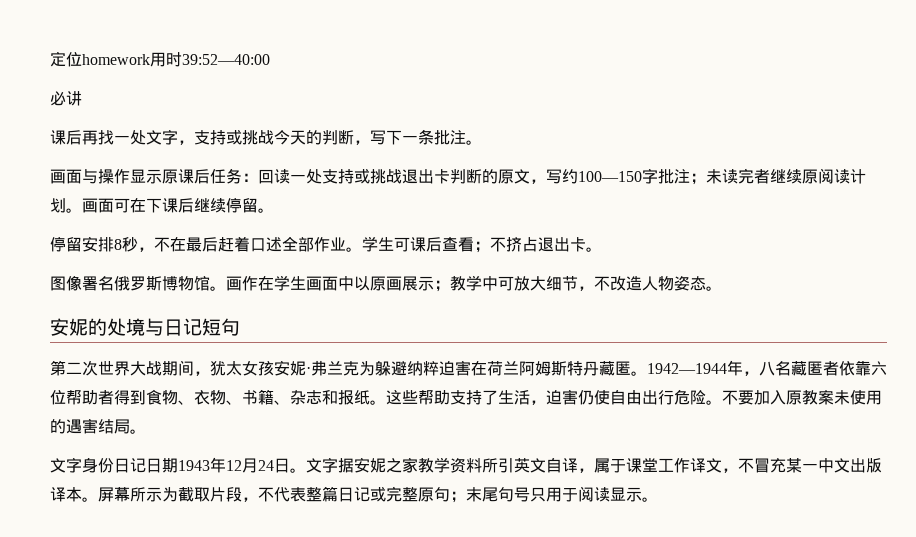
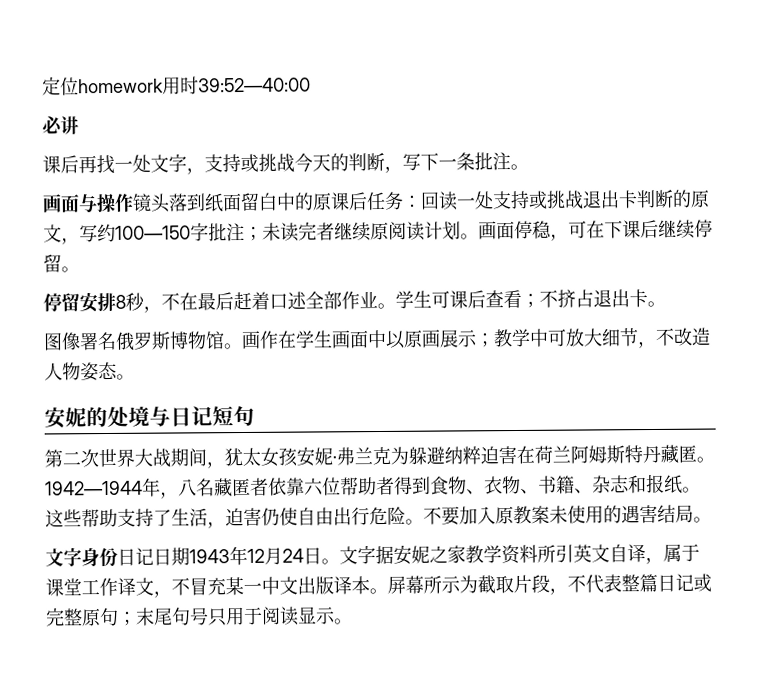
[130,169,162,184] 显示 -> [132,192,314,213] 镜头落到纸面留白中的
(114, 205) none -> [514,220,569,241] 停稳，

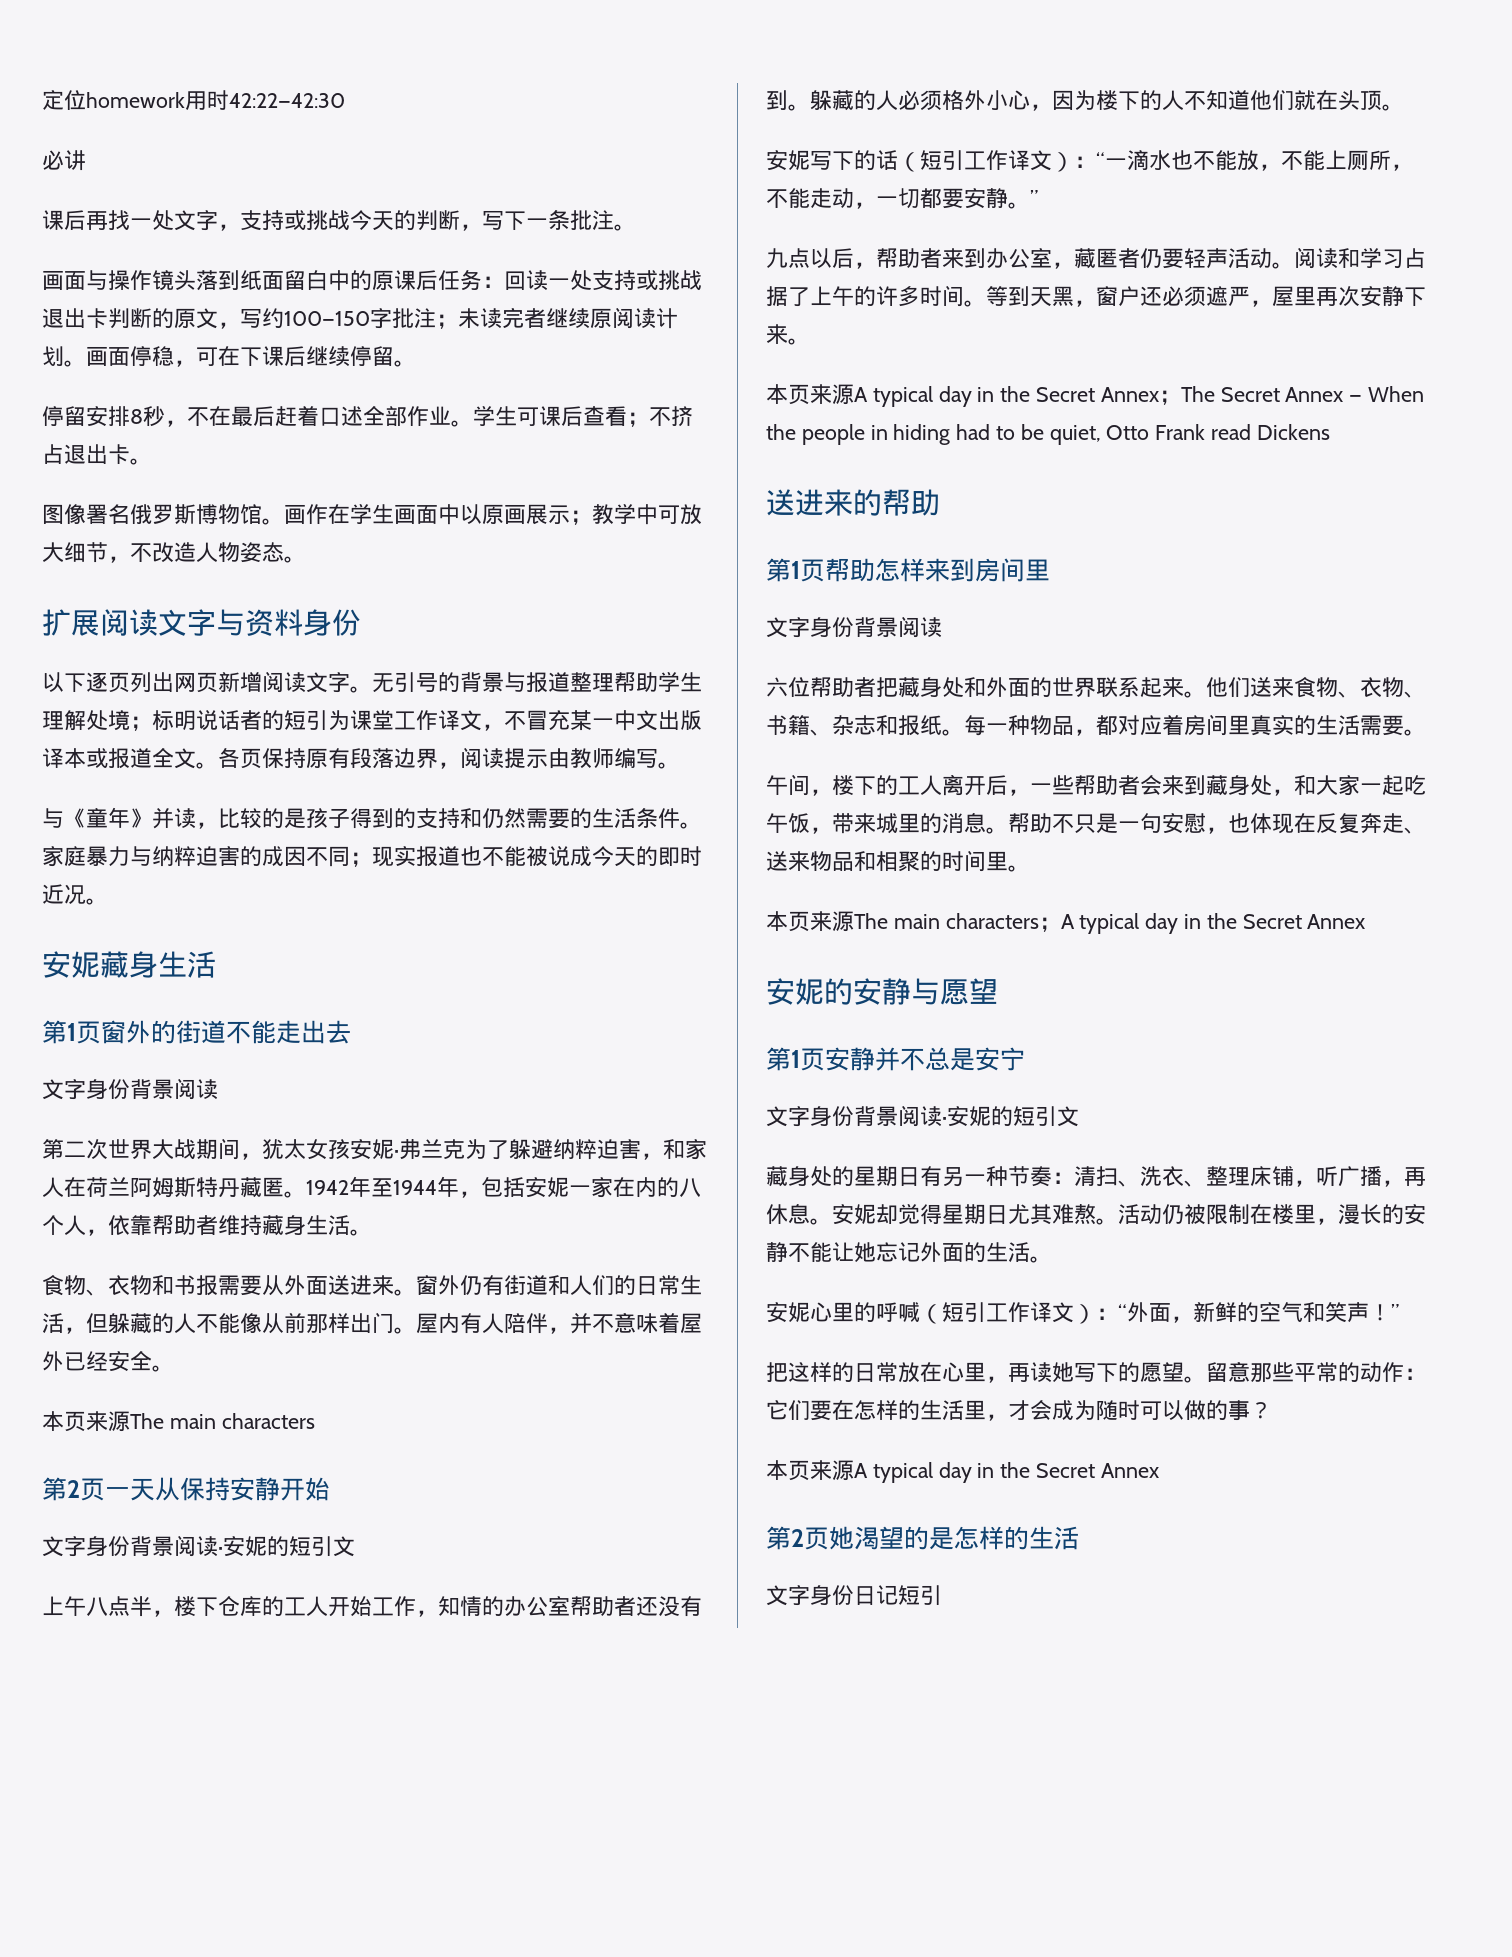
[198,77,311,93] 39:52—40:00 -> [229,93,345,108] 42:22—42:30
[44,405,255,429] 安妮的处境与日记短句 -> [42,609,361,636] [42,671,702,693] [42,710,702,731] [42,747,680,769] [42,807,702,829] [42,846,702,867] [42,884,108,905] [42,951,216,978] [42,1020,351,1044] [42,1078,218,1100] 扩展阅读文字与资料身份 // 以下逐页列出网页新增阅读文字。无引号的背景与报道整理帮助学生理解处境；标明说话者的短引为课堂工作译文，不冒充某一中文出版译本或报道全文。各页保持原有段落边界，阅读提示由教师编写。 // 与《童年》并读，比较的是孩子得到的支持和仍然需要的生活条件。家庭暴力与纳粹迫害的成因不同；现实报道也不能被说成今天的即时近况。 // 安妮藏身生活 // 第1页窗外的街道不能走出去 // 文字身份背景阅读
(409, 455) none -> [487,1140,509,1160] 了
(517, 455) none -> [641,1139,707,1160] [42,1177,64,1197] ，和家人
[45,476,431,499] 1942—1944年，八名藏匿者依靠六位帮助者得到 -> [306,1176,701,1198] [42,1215,372,1236] [42,1274,702,1296] [42,1312,702,1334] [42,1351,174,1372] [42,1411,315,1432] [42,1477,330,1501] [42,1535,355,1557] [42,1596,702,1617] [766,90,1404,111] [766,150,1413,172] [766,188,1038,209] [766,247,1426,269] [766,285,1426,307] [766,324,810,345] [766,384,1425,407] [766,424,1330,445] [766,489,940,516] [766,558,1050,582] [766,616,942,638] [766,677,1294,698] 1942年至1944年，包括安妮一家在内的八个人，依靠帮助者维持藏身生活。 // 食物、衣物和书报需要从外面送进来。窗外仍有街道和人们的日常生活，但躲藏的人不能像从前那样出门。屋内有人陪伴，并不意味着屋外已经安全。 // 本页来源The main characters // 第2页一天从保持安静开始 // 文字身份背景阅读·安妮的短引文 // 上午八点半，楼下仓库的工人开始工作，知情的办公室帮助者还没有到。躲藏的人必须格外小心，因为楼下的人不知道他们就在头顶。 // 安妮写下的话（短引工作译文）：“一滴水也不能放，不能上厕所，不能走动，一切都要安静。” // 九点以后，帮助者来到办公室，藏匿者仍要轻声活动。阅读和学习占据了上午的许多时间。等到天黑，窗户还必须遮严，屋里再次安静下来。 // 本页来源A typical day in the Secret Annex；The Secret Annex — When the people in hiding had to be quiet, Otto Frank read Dickens // 送进来的帮助 // 第1页帮助怎样来到房间里 // 文字身份背景阅读 // 六位帮助者把藏身处和外面的世界联系起来。他们送来
[45,504,712,529] [45,543,700,568] [45,573,712,598] [45,606,353,627] 这些帮助支持了生活，迫害仍使自由出行危险。不要加入原教案未使用的遇害结局。 // 文字身份日记日期1943年12月24日。文字据安妮之家教学资料所引英文自译，属于课堂工作译文，不冒充某一中文出版译本。屏幕所示为截取片段，不代表整篇日记或完整原句；末尾句号只用于阅读显示。 -> [964,714,1426,736] [766,774,1426,796] [766,812,1426,834] [766,850,1030,872] [766,911,1366,934] [766,978,998,1005] [766,1047,1025,1071] [766,1105,1079,1127] [766,1165,1426,1187] [766,1203,1426,1225] [766,1242,1052,1263] [766,1302,1399,1324] [766,1361,1426,1383] [766,1400,1272,1421] [766,1460,1159,1483] [766,1526,1079,1550] [766,1585,942,1606] 每一种物品，都对应着房间里真实的生活需要。 // 午间，楼下的工人离开后，一些帮助者会来到藏身处，和大家一起吃午饭，带来城里的消息。帮助不只是一句安慰，也体现在反复奔走、送来物品和相聚的时间里。 // 本页来源The main characters；A typical day in the Secret Annex // 安妮的安静与愿望 // 第1页安静并不总是安宁 // 文字身份背景阅读·安妮的短引文 // 藏身处的星期日有另一种节奏：清扫、洗衣、整理床铺，听广播，再休息。安妮却觉得星期日尤其难熬。活动仍被限制在楼里，漫长的安静不能让她忘记外面的生活。 // 安妮心里的呼喊（短引工作译文）：“外面，新鲜的空气和笑声！” // 把这样的日常放在心里，再读她写下的愿望。留意那些平常的动作：它们要在怎样的生活里，才会成为随时可以做的事？ // 本页来源A typical day in the Secret Annex // 第2页她渴望的是怎样的生活 // 文字身份日记短引

